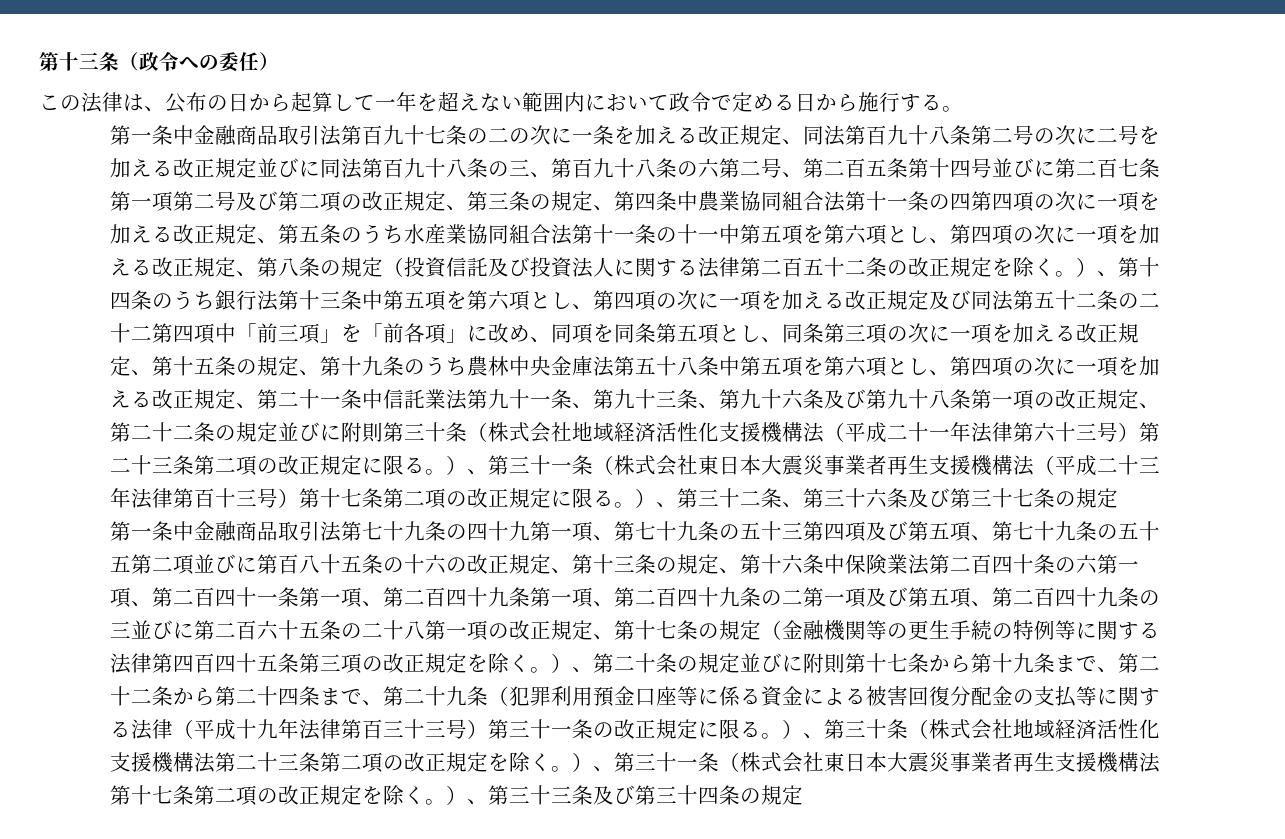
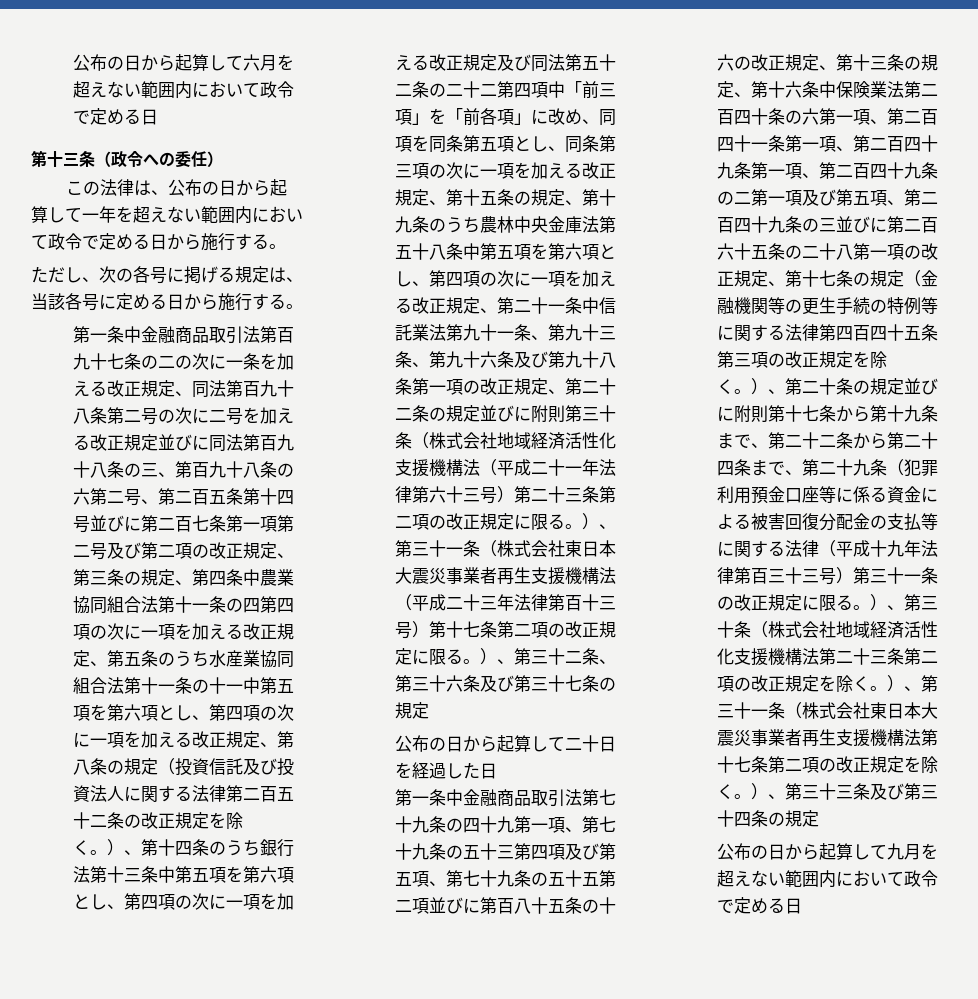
(39, 61) none -> [73,54,295,71] [73,81,295,99] [73,108,159,125] 公布の日から起算して六月を超えない範囲内において政令で定める日 //
(963, 109) none -> [31,266,303,284] [31,293,303,311] // ただし、次の各号に掲げる規定は、当該各号に定める日から施行する。
(1119, 498) none -> [395,735,617,752] [395,762,498,779] // 公布の日から起算して二十日を経過した日
(804, 795) none -> [717,843,939,860] [717,870,939,888] [717,897,803,914] // 公布の日から起算して九月を超えない範囲内において政令で定める日

